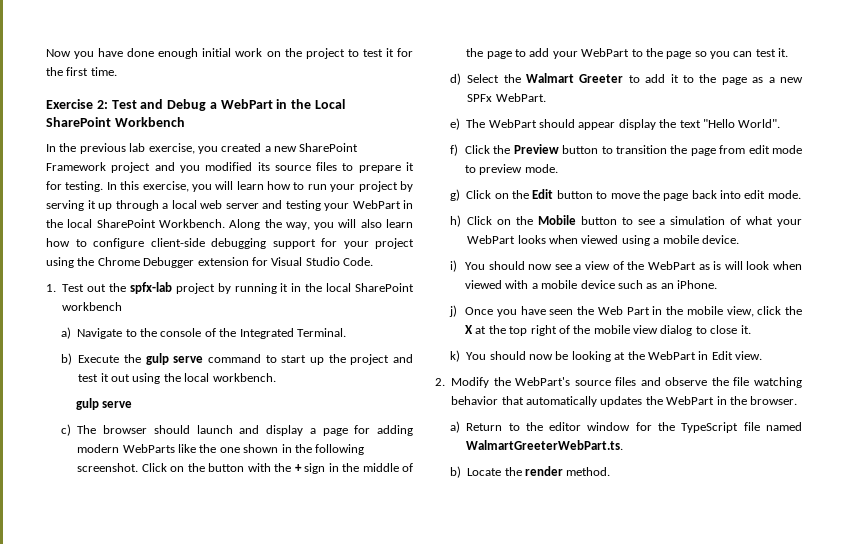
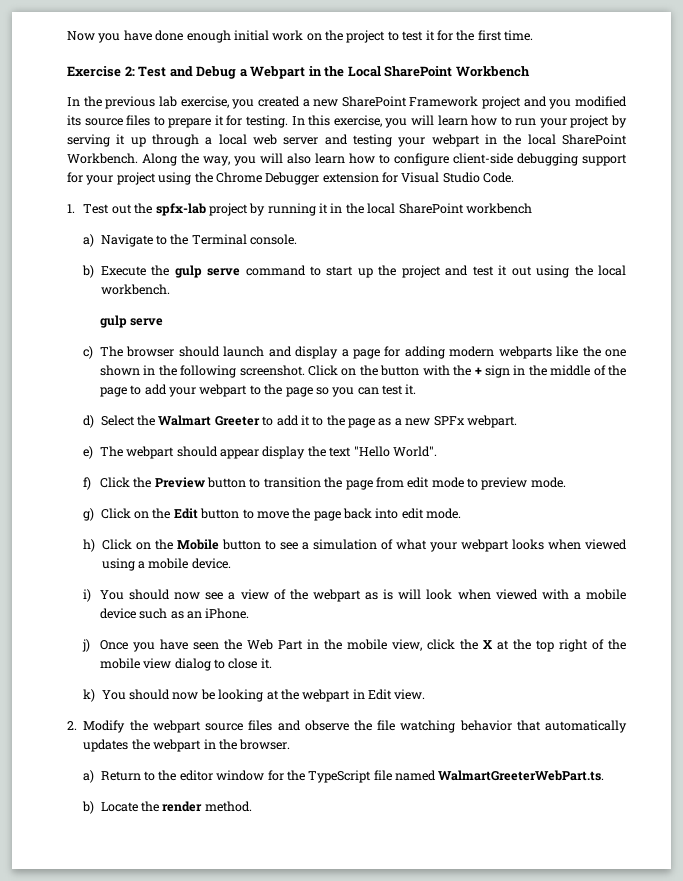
[220,99,273,109] WebPart -> [250,66,306,79] Webpart
[352,200,401,209] WebPart -> [431,134,480,147] webpart
[160,328,346,339] console of the Integrated Terminal. -> [191,234,298,245] Terminal console.
[122,444,175,453] WebParts -> [498,346,552,359] webparts
[581,48,630,57] WebPart -> [199,384,248,397] webpart
[495,93,546,102] WebPart. -> [466,415,517,428] webpart.
[488,119,537,128] WebPart -> [126,446,175,459] webpart
[467,235,516,244] WebPart -> [460,539,509,552] webpart
[647,261,696,270] WebPart -> [312,589,361,602] webpart
[647,351,696,360] WebPart -> [302,689,351,702] webpart
[515,377,571,386] WebPart's -> [152,720,201,733] webpart
[666,396,715,405] WebPart -> [153,739,202,752] webpart

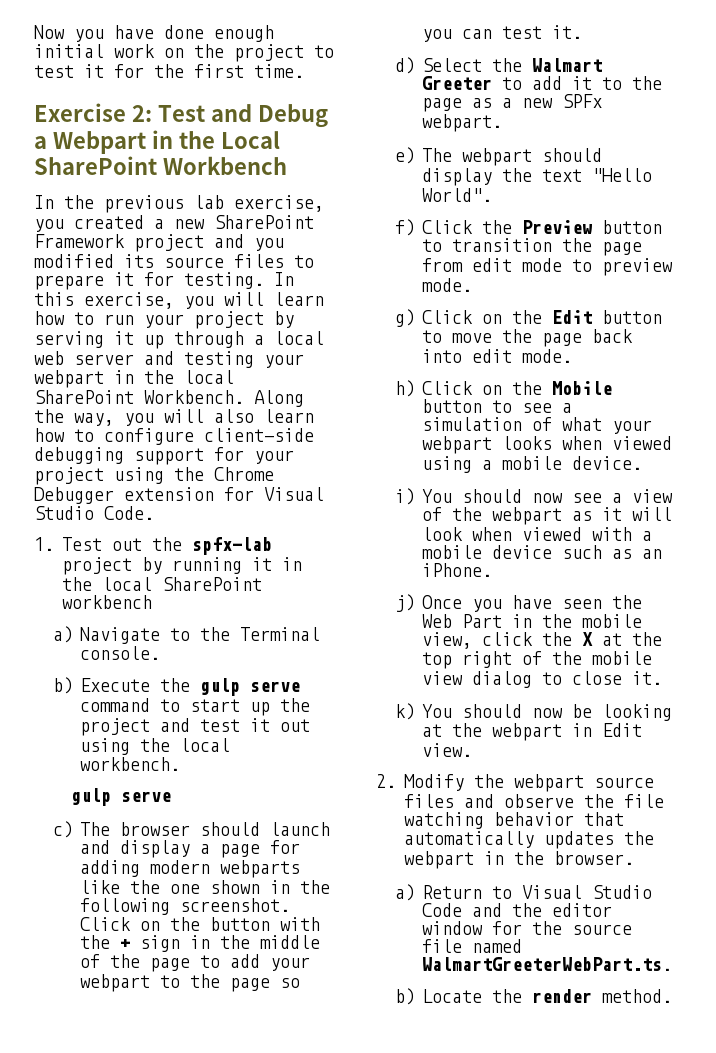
[220,449,260,459] appear -> (603, 155) none
[383,589,394,600] is -> [602,507,623,521] it
(156, 776) none -> [522,885,653,899] [422,903,503,917] Visual Studio Code and
[308,770,372,783] TypeScript -> [572,924,633,935] source

